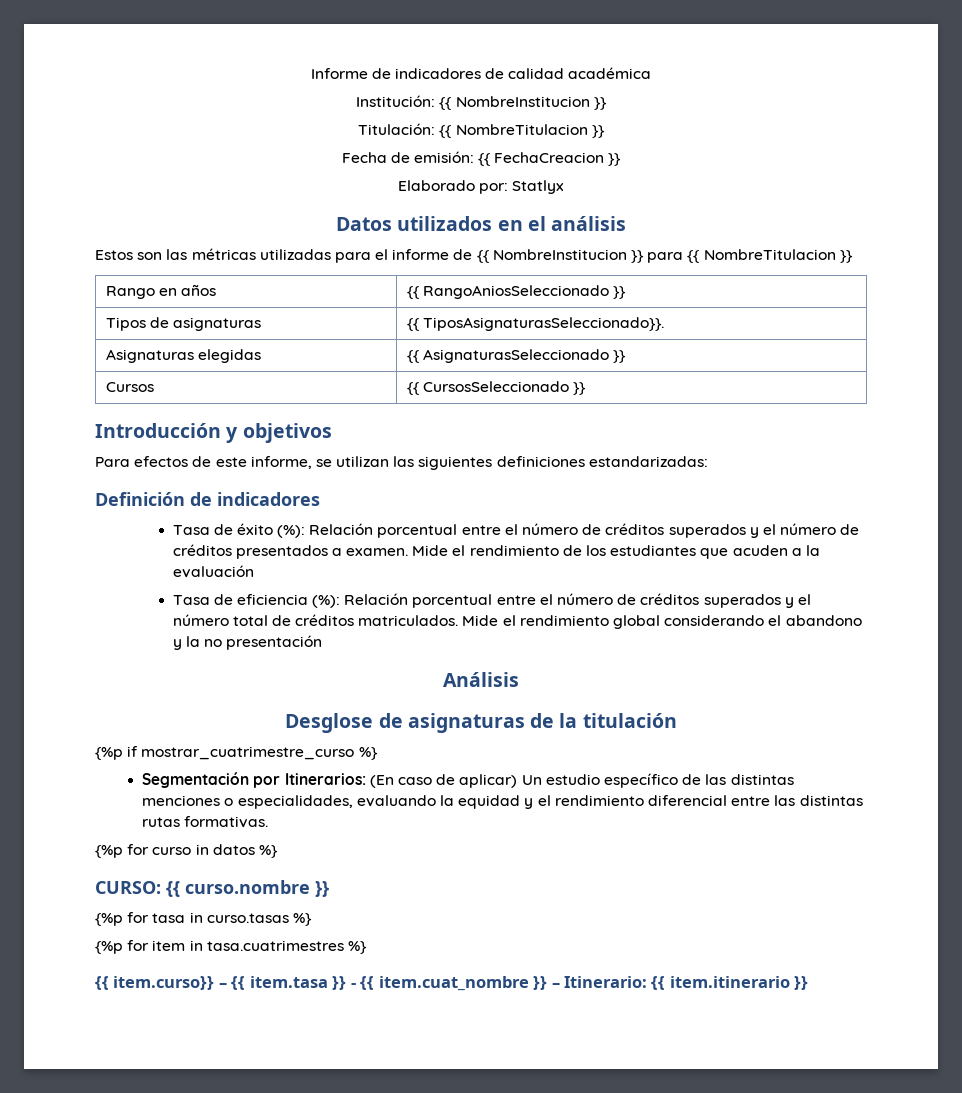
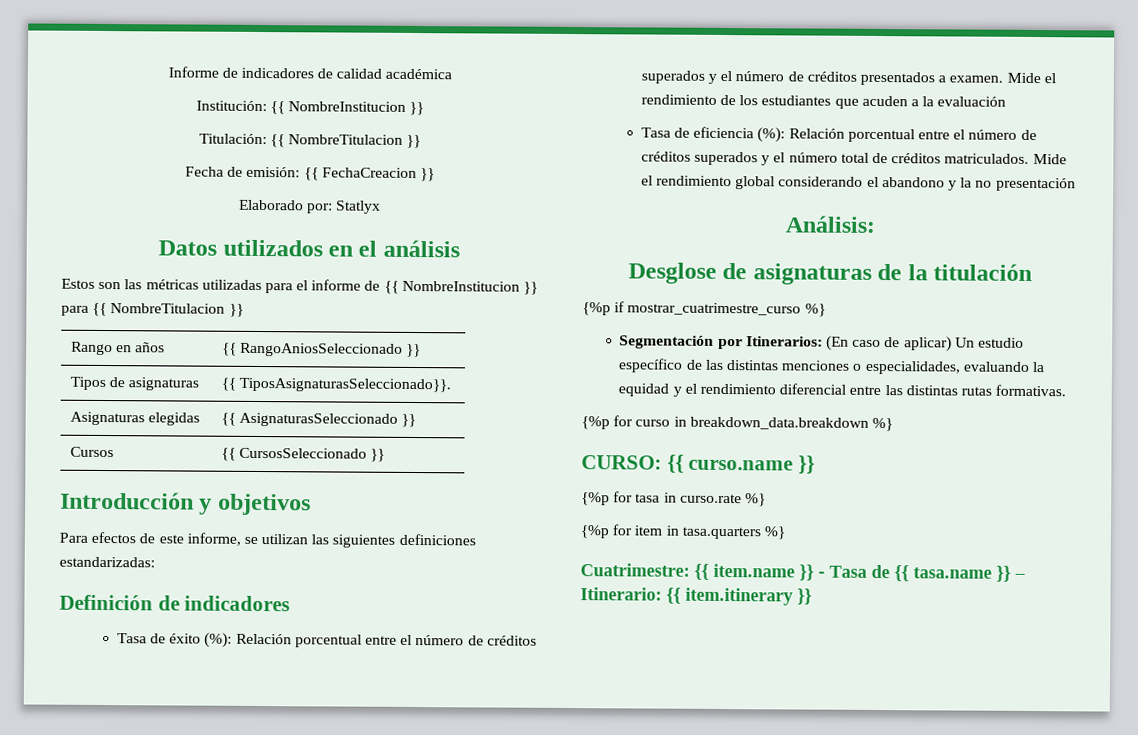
[443,672,519,687] Análisis -> [785,215,875,233] Análisis:
[212,844,255,855] datos -> [689,416,869,430] breakdown_data.breakdown
[185,880,310,894] curso.nombre -> [688,459,794,471] curso.name
[206,913,289,923] curso.tasas -> [679,493,742,504] curso.rate
[206,940,367,954] [95,976,529,991] tasa.cuatrimestres %} // {{ item.curso}} – {{ item.tasa }} - {{ item.cuat_nombre -> [681,526,785,540] [580,563,992,582] tasa.quarters %} // Cuatrimestre: {{ item.name }} - Tasa de {{ tasa.name
[669,976,790,988] item.itinerario -> [685,587,793,606] item.itinerary

